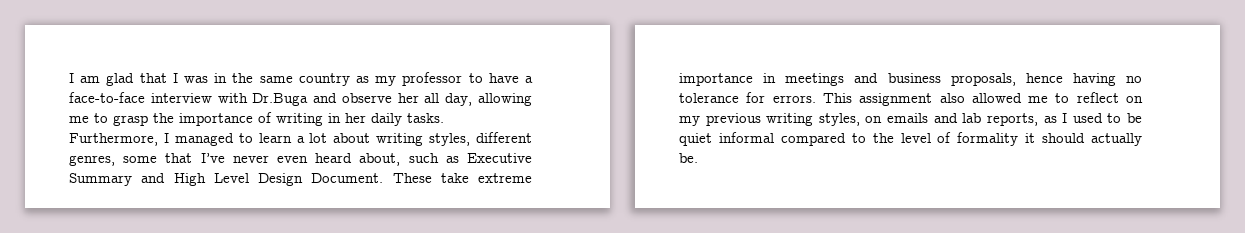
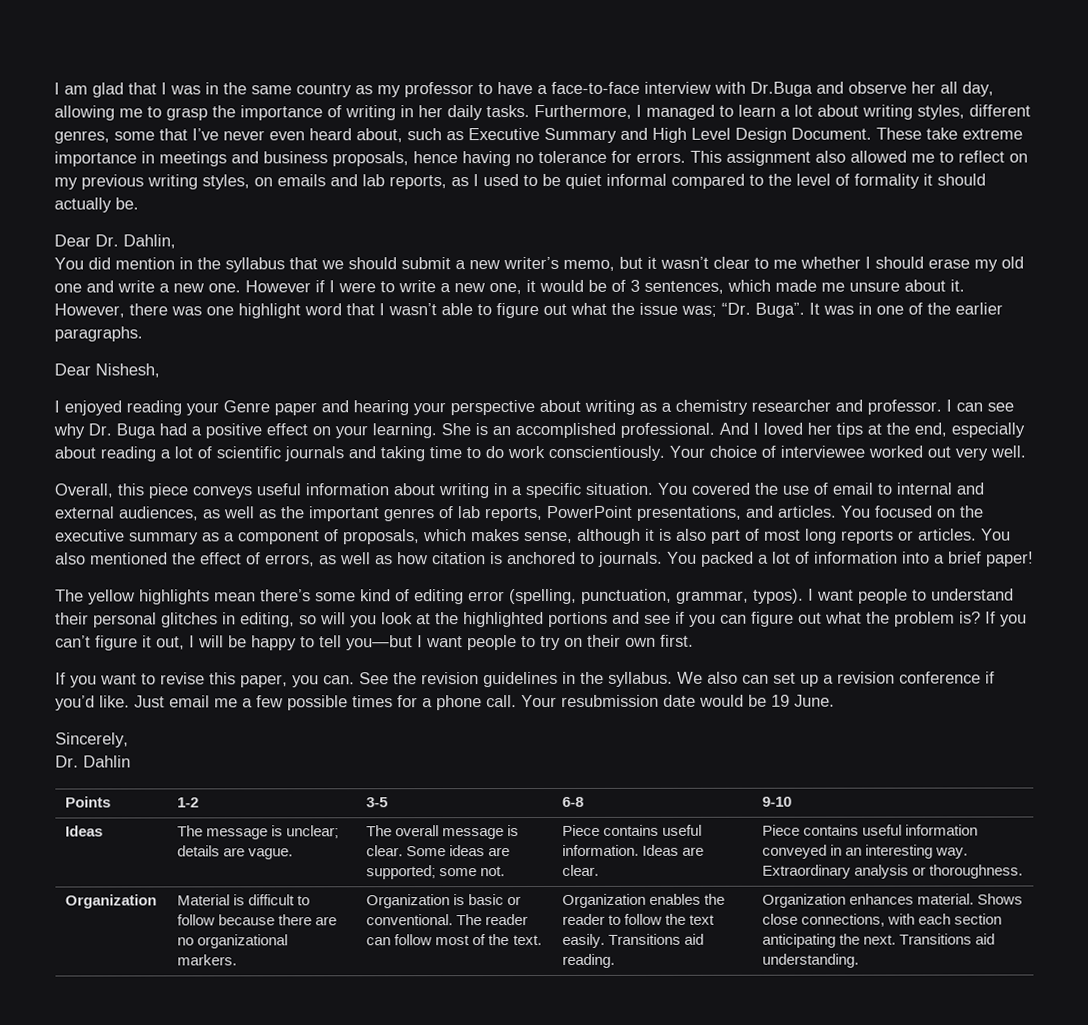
(698, 158) none -> [54,234,176,249] [54,256,1024,273] [54,279,965,295] [54,302,1003,319] [54,326,143,342] [54,363,160,378] [54,399,1014,416] [53,422,1025,439] [54,445,1026,462] [54,482,984,499] [54,505,984,522] [55,528,1011,545] [55,551,1034,567] [55,588,1014,605] [55,611,1027,628] [55,634,694,651] [55,671,995,688] [55,694,835,711] [55,732,129,748] [55,755,131,768] [65,796,112,808] [177,797,200,808] [366,797,389,808] [562,796,585,807] [762,796,793,807] [65,825,104,837] [177,825,340,840] [177,845,294,860] [366,825,520,840] [366,845,511,857] [366,865,506,880] [562,824,703,836] [562,844,705,856] [562,864,600,876] [762,824,979,836] [762,844,969,859] [762,864,1024,879] [65,894,158,909] [177,894,311,906] [177,914,338,926] [177,934,289,949] [177,954,238,966] [366,894,522,909] [366,914,529,926] [366,934,542,946] [562,893,726,908] [562,913,716,925] [562,933,705,948] [562,953,616,968] [762,893,1024,908] [762,913,1003,927] [762,933,996,948] [762,953,860,968] // Dear Dr. Dahlin, // You did mention in the syllabus that we should submit a new writer’s memo, but it wasn’t clear to me whether I should erase my old one and write a new one. However if I were to write a new one, it would be of 3 sentences, which made me unsure about it. However, there was one highlight word that I wasn’t able to figure out what the issue was; “Dr. Buga”. It was in one of the earlier paragraphs. // Dear Nishesh, // I enjoyed reading your Genre paper and hearing your perspective about writing as a chemistry researcher and professor. I can see why Dr. Buga had a positive effect on your learning. She is an accomplished professional. And I loved her tips at the end, especially about reading a lot of scientific journals and taking time to do work conscientiously. Your choice of interviewee worked out very well. // Overall, this piece conveys useful information about writing in a specific situation. You covered the use of email to internal and external audiences, as well as the important genres of lab reports, PowerPoint presentations, and articles. You focused on the executive summary as a component of proposals, which makes sense, although it is also part of most long reports or articles. You also mentioned the effect of errors, as well as how citation is anchored to journals. You packed a lot of information into a brief paper! // The yellow highlights mean there’s some kind of editing error (spelling, punctuation, grammar, typos). I want people to understand their personal glitches in editing, so will you look at the highlighted portions and see if you can figure out what the problem is? If you can’t figure it out, I will be happy to tell you—but I want people to try on their own first. // If you want to revise this paper, you can. See the revision guidelines in the syllabus. We also can set up a revision conference if you’d like. Just email me a few possible times for a phone call. Your resubmission date would be 19 June. // Sincerely, // Dr. Dahlin // Points | 1-2 | 3-5 | 6-8 | 9-10 // Ideas | The message is unclear; details are vague. | The overall message is clear. Some ideas are supported; some not. | Piece contains useful information. Ideas are clear. | Piece contains useful information conveyed in an interesting way. Extraordinary analysis or thoroughness. // Organization | Material is difficult to follow because there are no organizational markers. | Organization is basic or conventional. The reader can follow most of the text. | Organization enables the reader to follow the text easily. Transitions aid reading. | Organization enhances material. Shows close connections, with each section anticipating the next. Transitions aid understanding.

